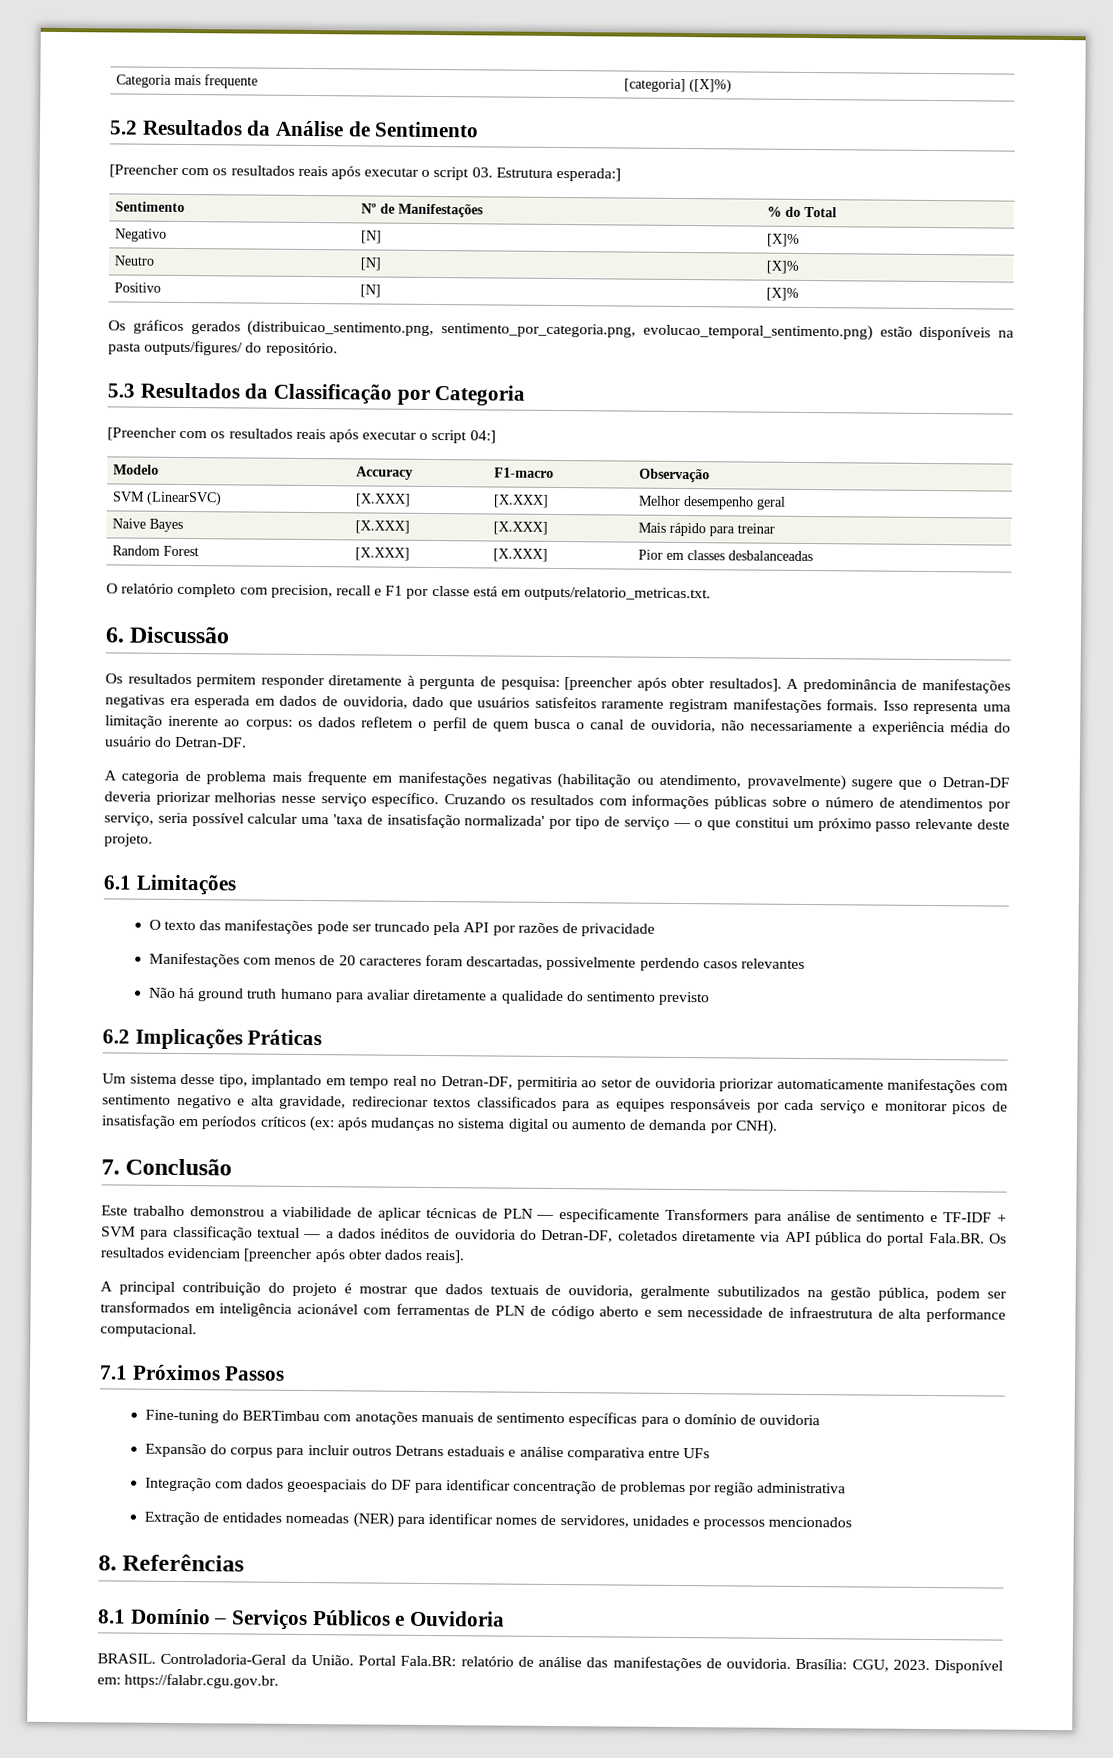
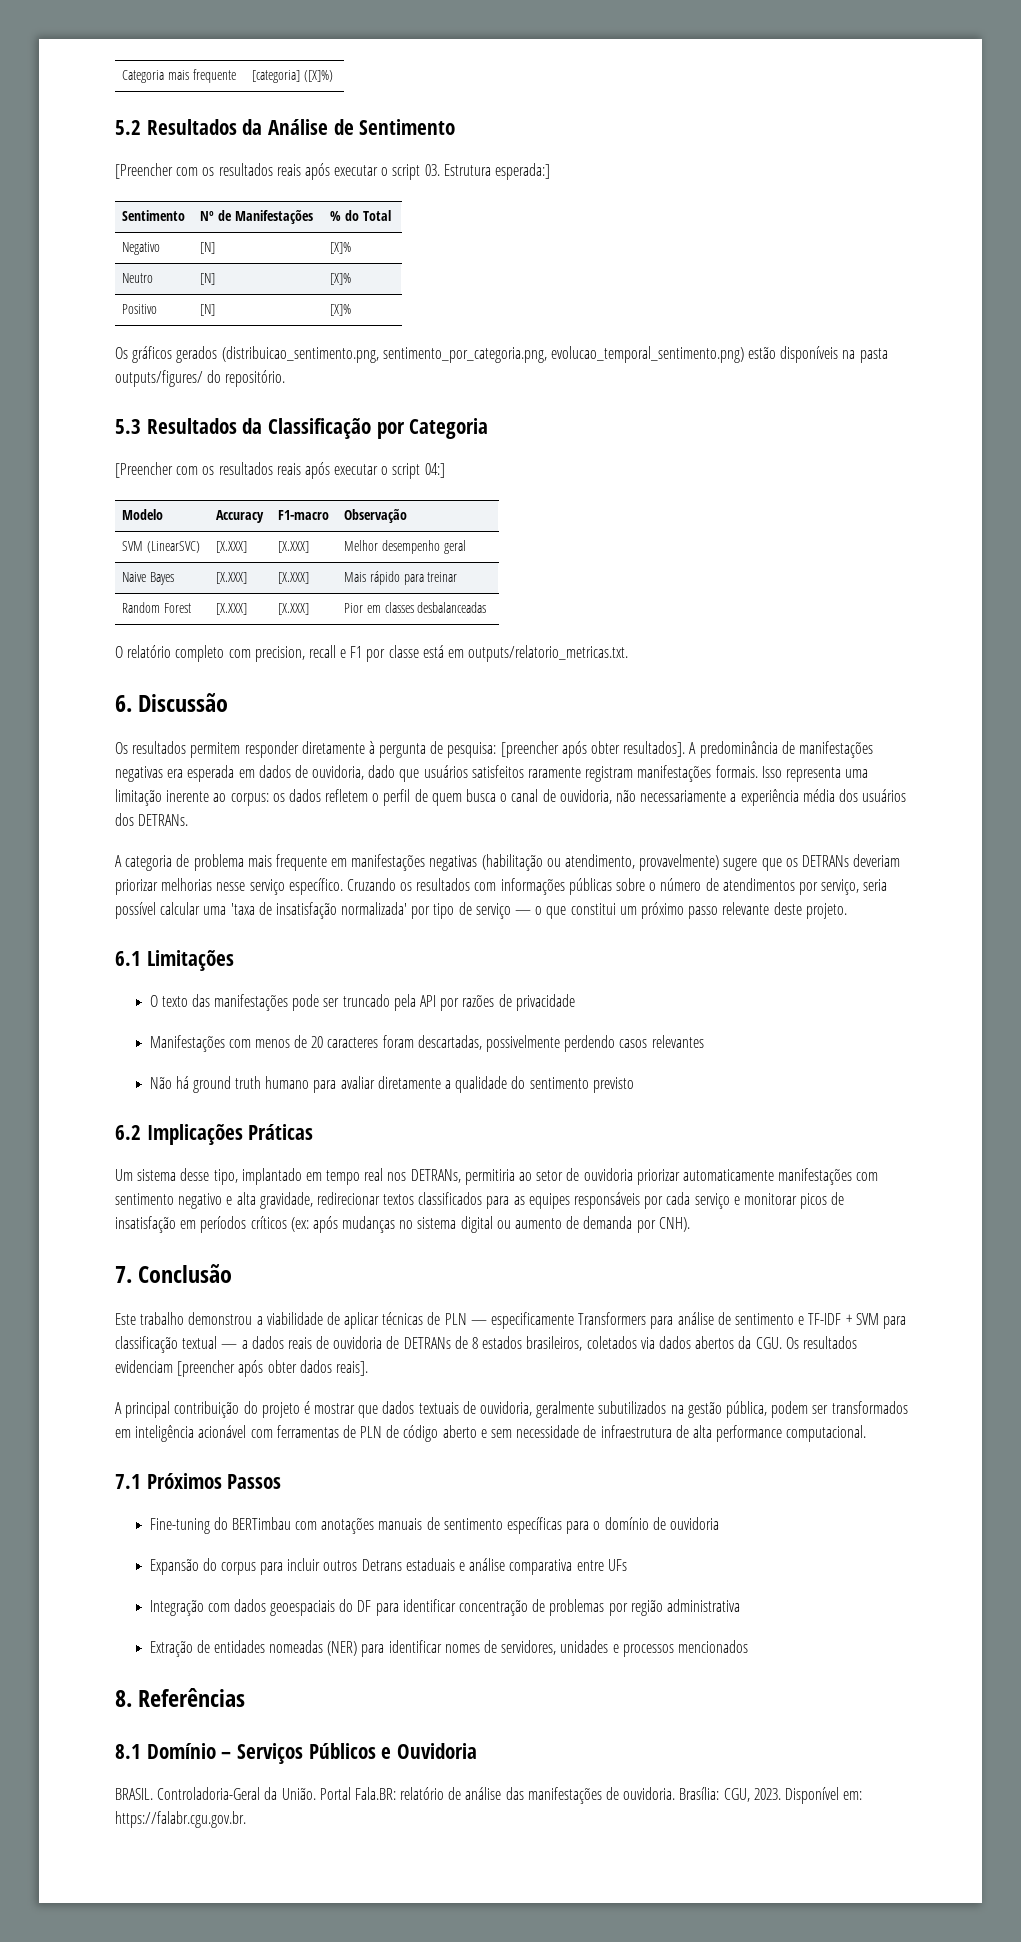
[993,722,1011,733] [105,736,248,748] do usuário do Detran-DF. -> [838,789,907,802] [115,813,189,826] dos usuários dos DETRANs.
[927,777,1010,788] [104,791,151,802] o Detran-DF deveria -> [785,854,901,867] os DETRANs deveriam
[420,1076,513,1089] no Detran-DF, -> [387,1169,461,1183] nos DETRANs,
[380,1228,985,1246] inéditos de ouvidoria do Detran-DF, coletados diretamente via API pública do portal Fala.BR. -> [287,1336,782,1351] reais de ouvidoria de DETRANs de 8 estados brasileiros, coletados via dados abertos da CGU.

